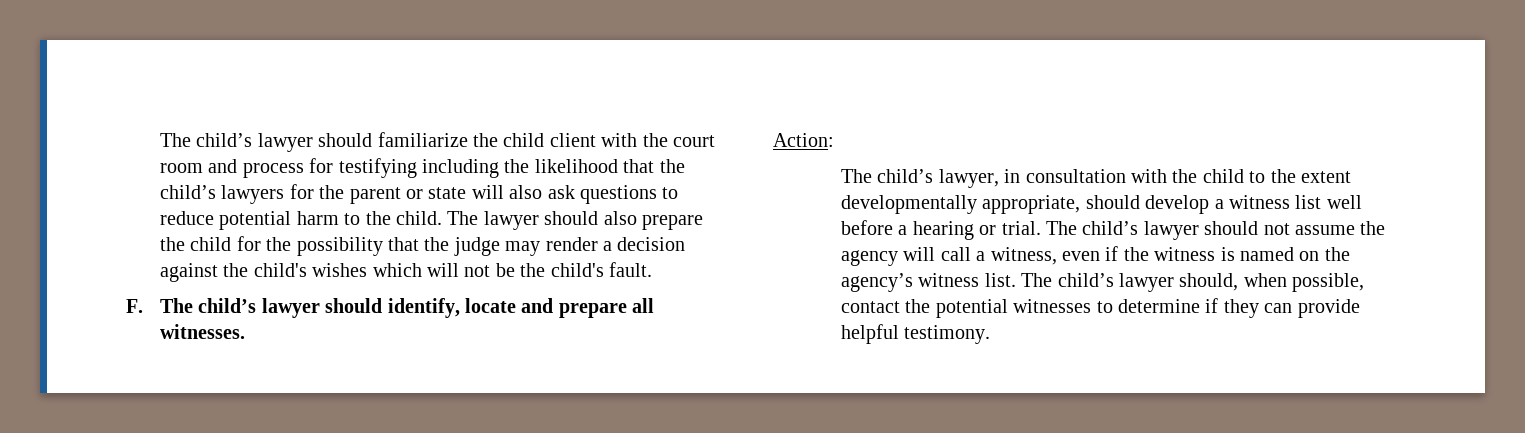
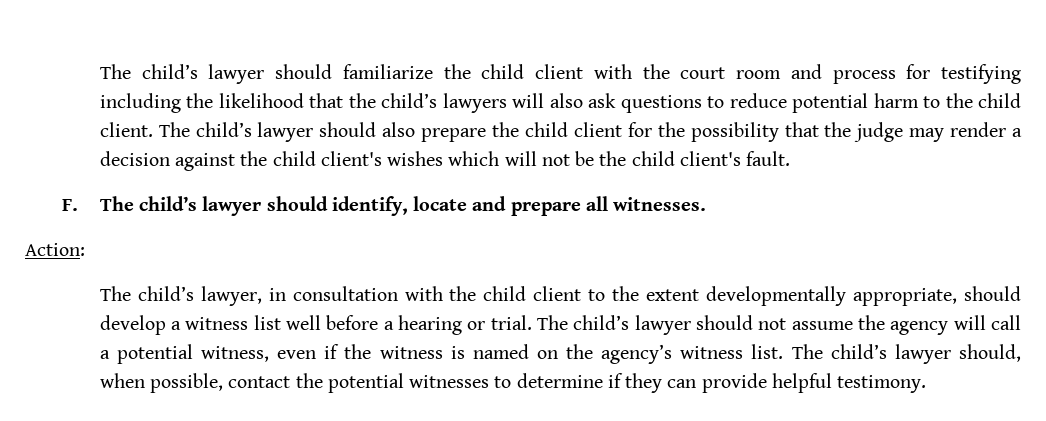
[289,184,467,204] for the parent or state -> (507, 103) none
[395,211,479,225] child. The -> [977,93,1021,108] [99,122,252,137] child client. The child’s
(232, 244) none -> [573,122,622,137] client
[253,263,307,277] child's -> [272,151,382,166] child client's
[550,263,604,277] child's -> [631,151,741,166] child client's
(1244, 176) none -> [533,286,582,301] client
(986, 256) none -> [116,344,193,364] potential

